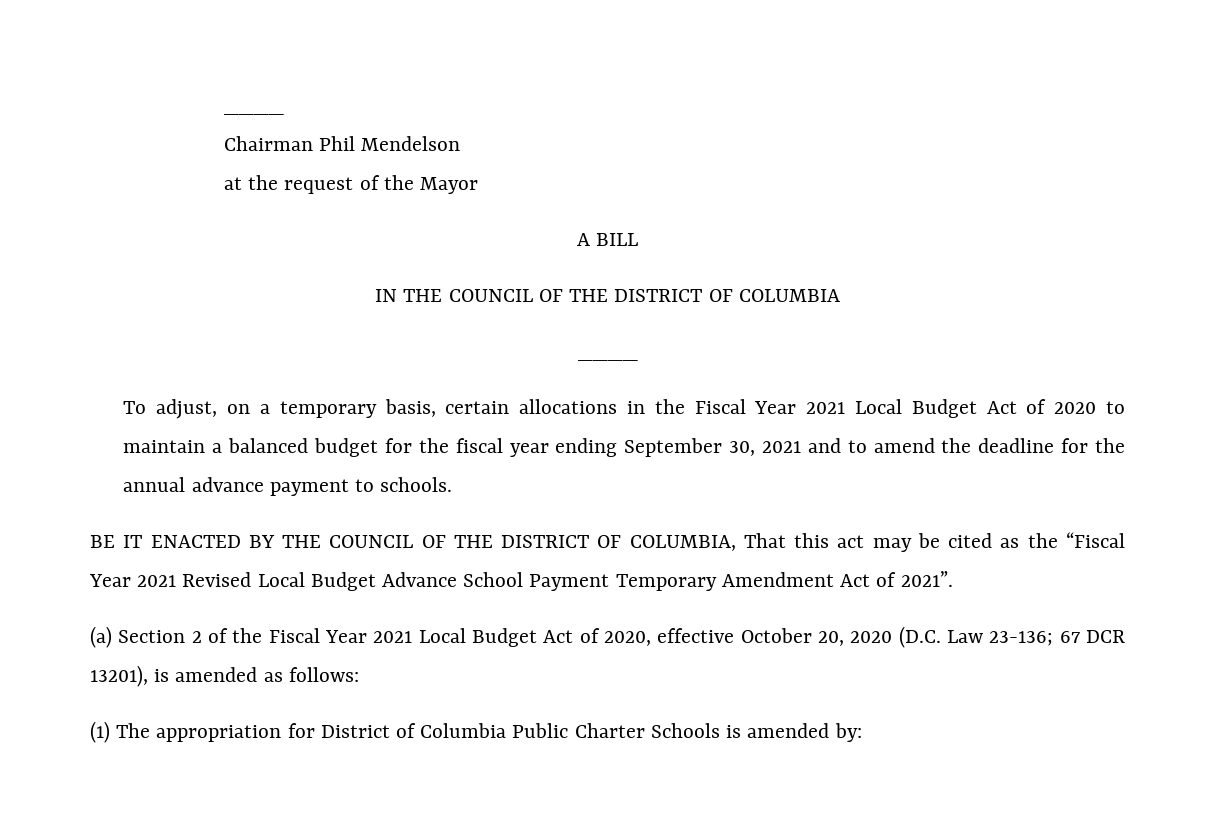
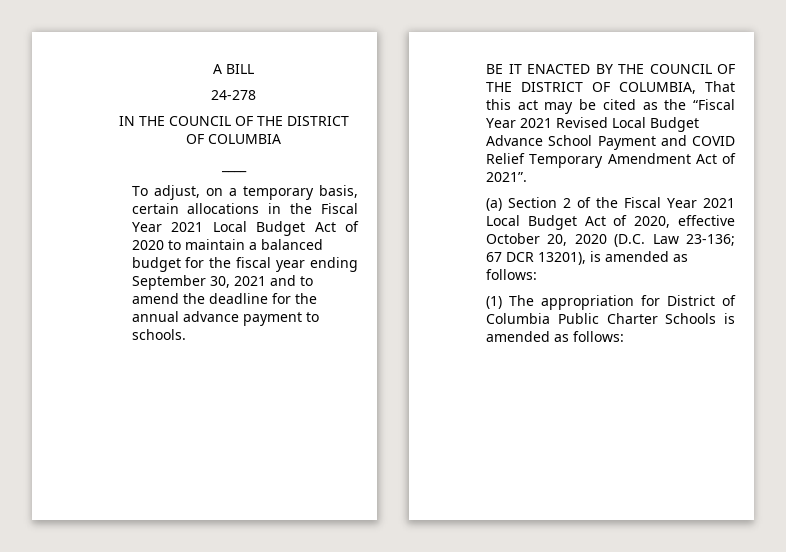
[223,112,284,115] [223,136,461,151] [223,175,478,194] ____ // Chairman Phil Mendelson // at the request of the Mayor // -> (213, 69) none
(639, 239) none -> [211,90,256,100] // 24-278
(610, 582) none -> [660,135,735,146] [486,153,525,164] and COVID Relief
[834,723,862,742] by: -> [554,331,624,342] as follows:

